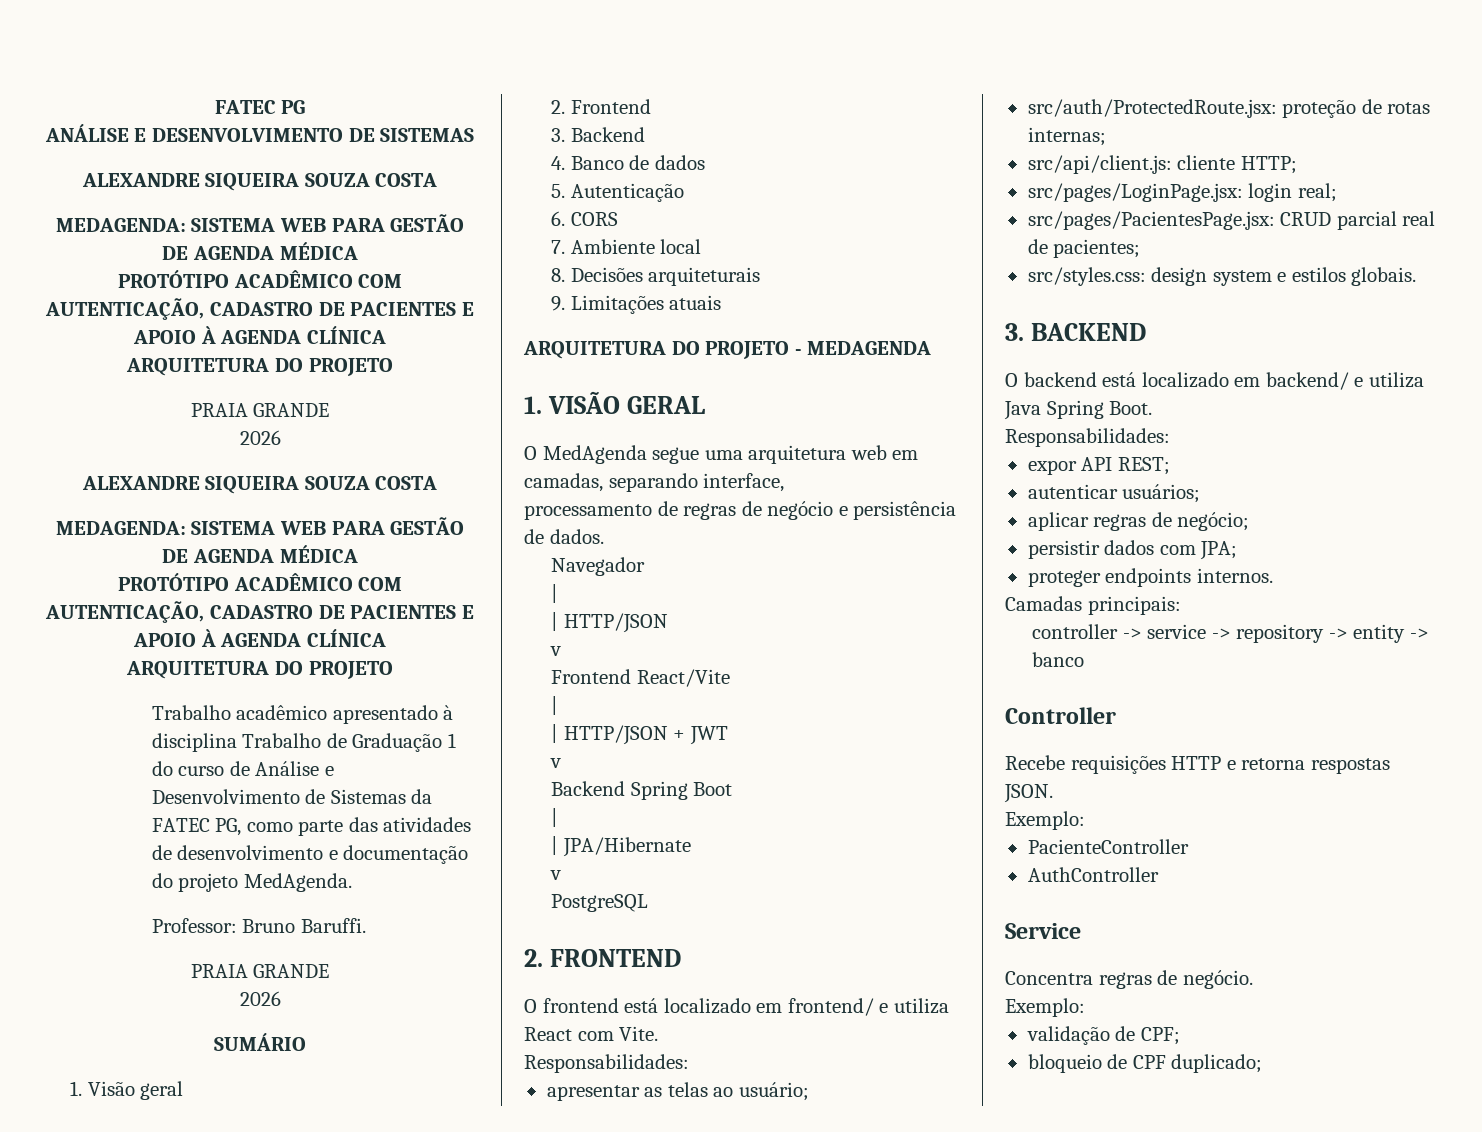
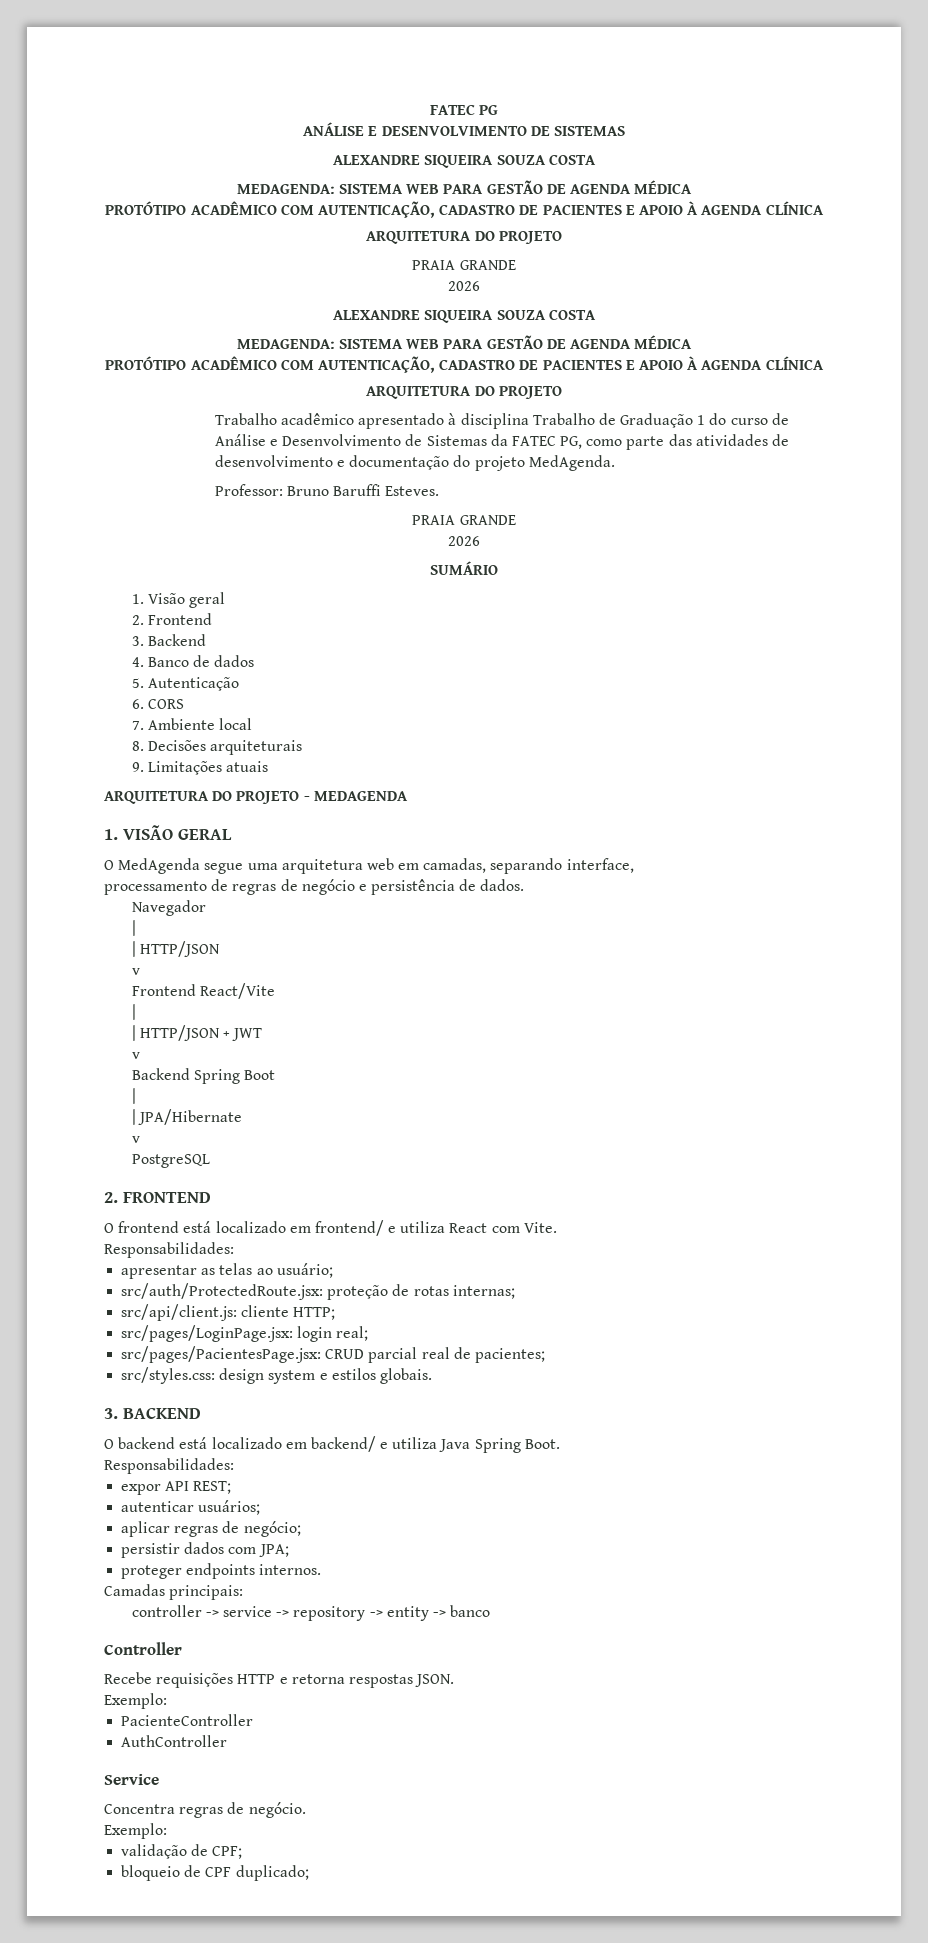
[300,918,366,933] Baruffi. -> [333,484,440,496] Baruffi Esteves.

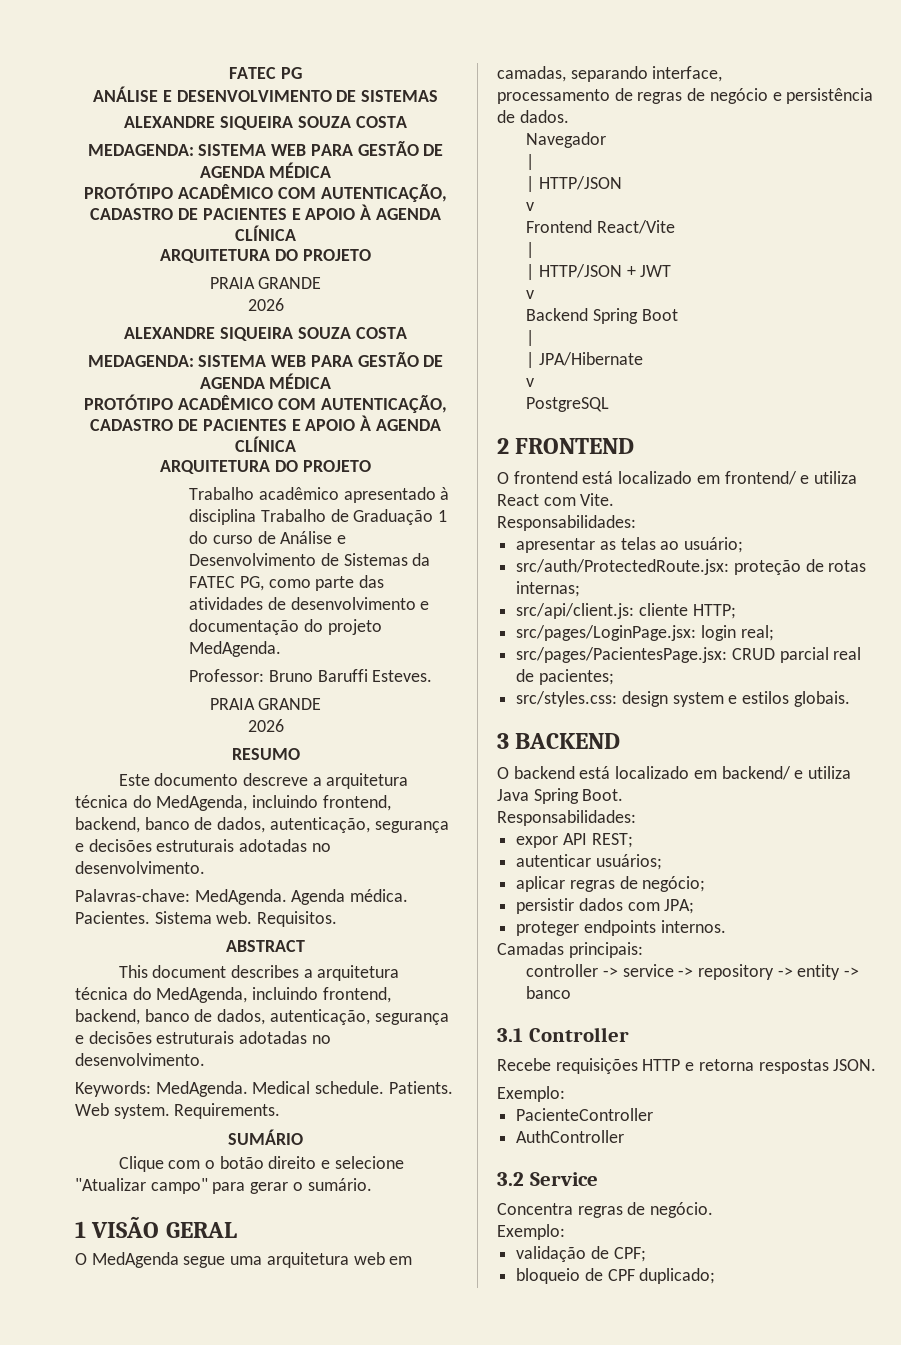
[430,561,498,575] [131,592,226,608] [131,613,212,625] [131,634,206,646] [131,655,255,667] [131,677,239,691] [131,699,184,709] [131,718,253,730] [131,740,303,755] [131,761,269,775] [104,791,408,804] [104,829,118,840] SUMÁRIO // 1. Visão geral // 2. Frontend // 3. Backend // 4. Banco de dados // 5. Autenticação // 6. CORS // 7. Ambiente local // 8. Decisões arquiteturais // 9. Limitações atuais // ARQUITETURA DO PROJETO - MEDAGENDA // 1. -> [231,748,300,760] [118,773,409,789] [75,795,391,811] [75,817,449,833] [75,839,331,852] [75,861,205,874] [75,889,409,905] [75,911,338,927] [226,940,305,952] [118,965,400,981] [75,987,391,1003] [75,1009,449,1025] [75,1031,331,1044] [75,1053,205,1066] [75,1081,453,1097] [75,1103,281,1119] [228,1129,303,1145] [118,1156,404,1172] [75,1178,372,1194] [75,1221,86,1238] RESUMO // Este documento descreve a arquitetura técnica do MedAgenda, incluindo frontend, backend, banco de dados, autenticação, segurança e decisões estruturais adotadas no desenvolvimento. // Palavras-chave: MedAgenda. Agenda médica. Pacientes. Sistema web. Requisitos. // ABSTRACT // This document describes a arquitetura técnica do MedAgenda, incluindo frontend, backend, banco de dados, autenticação, segurança e decisões estruturais adotadas no desenvolvimento. // Keywords: MedAgenda. Medical schedule. Patients. Web system. Requirements. // SUMÁRIO // Clique com o botão direito e selecione "Atualizar campo" para gerar o sumário. // 1
[104,1192,118,1203] 2. -> [497,438,509,454] 2
[104,1408,118,1419] 3. -> [497,733,509,749] 3
(491, 1611) none -> [497,1028,523,1042] 3.1
(228, 1741) none -> [497,1172,524,1186] 3.2

